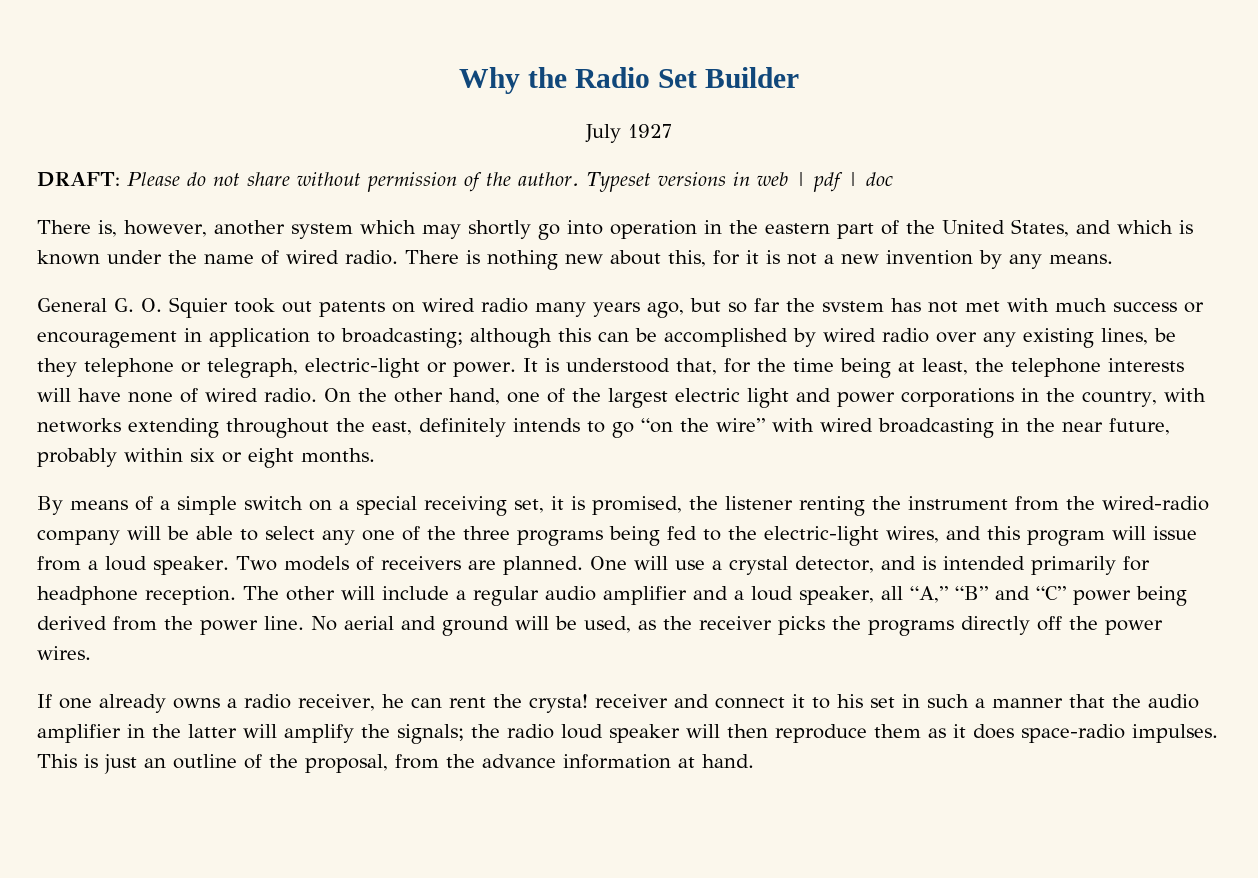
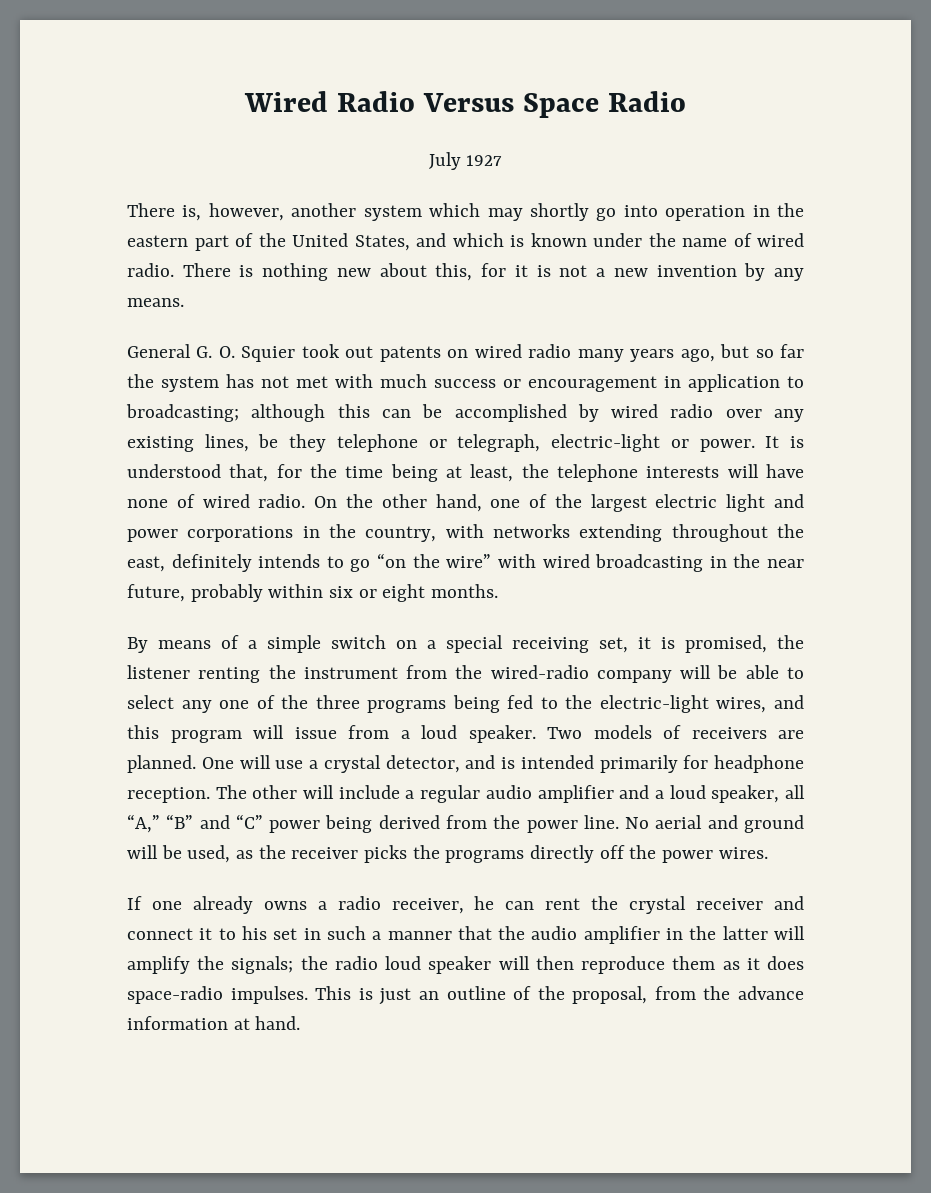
[459,67,799,94] [585,124,672,143] [37,172,893,192] Why the Radio Set Builder // July 1927 // DRAFT: Please do not share without permission of the author. Typeset versions in web | pdf | doc -> [244,91,686,118] [428,152,503,170] Wired Radio Versus Space Radio // July 1927
[822,301,884,312] svstem -> [161,376,219,392] system
[528,694,588,713] crysta! -> [629,896,687,914] crystal

